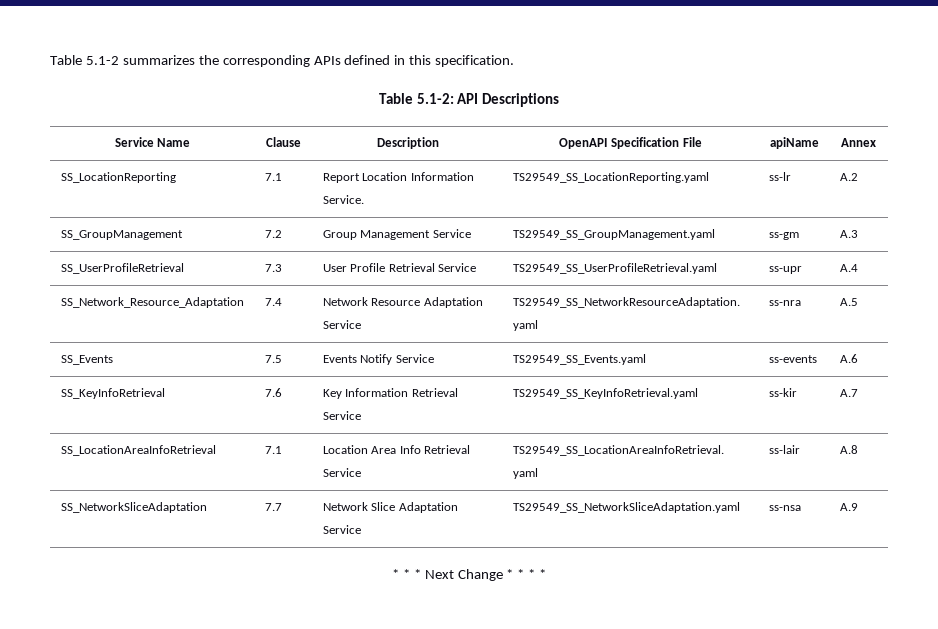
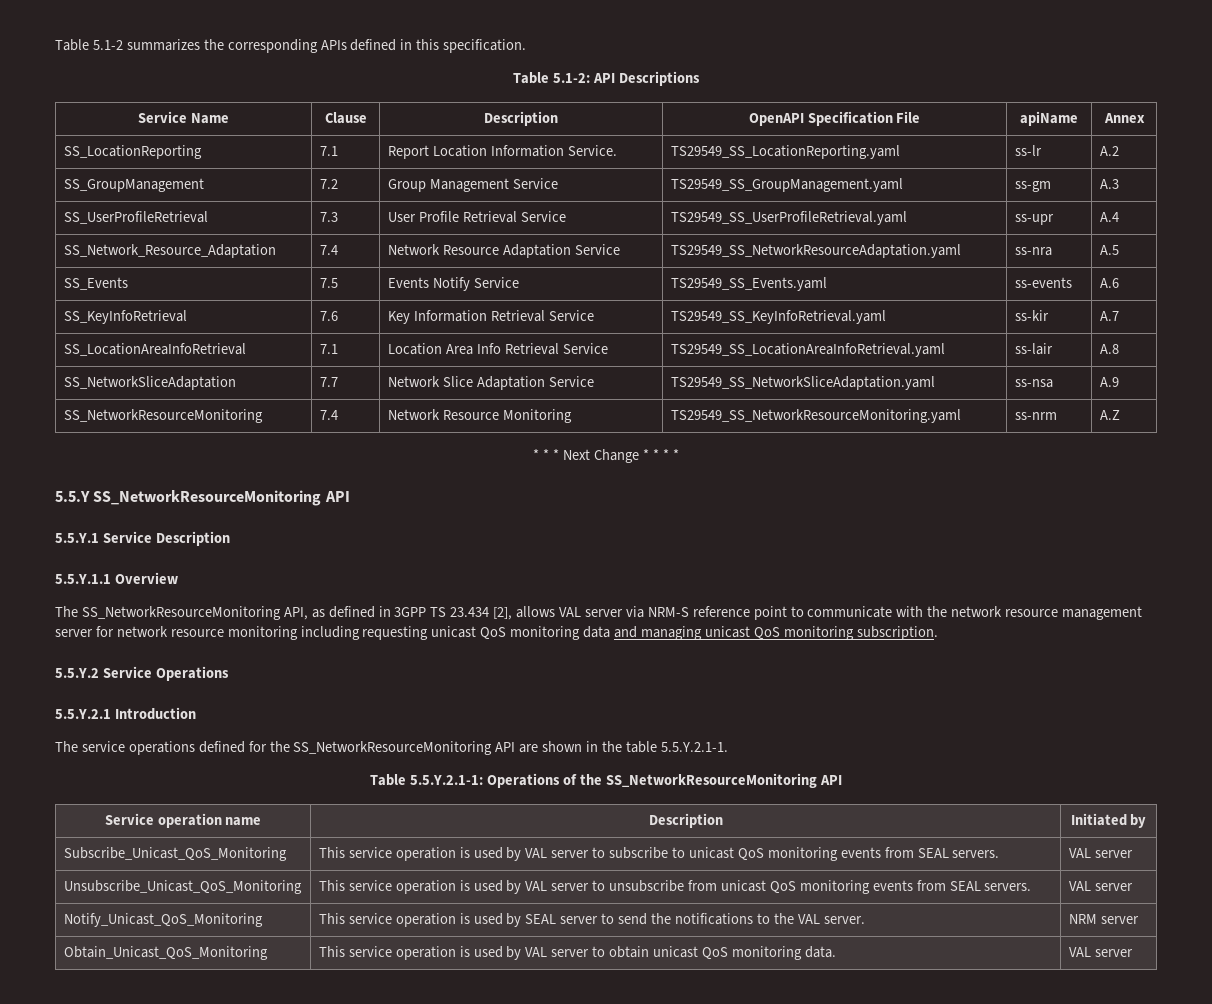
(858, 507) none -> [63,409,263,423] [319,410,338,420] [387,409,572,423] [670,409,961,423] [1014,412,1057,420] [1099,410,1120,420] // SS_NetworkResourceMonitoring | 7.4 | Network Resource Monitoring | TS29549_SS_NetworkResourceMonitoring.yaml | ss-nrm | A.Z
(547, 574) none -> [55,490,350,506] [55,531,230,546] [55,572,178,584] [55,606,1143,620] [55,626,938,640] [55,666,229,681] [55,707,196,720] [55,741,728,755] [370,773,842,788] [104,813,262,828] [648,813,723,828] [1070,813,1147,828] [63,847,287,861] [318,847,1000,861] [1068,848,1133,858] [63,880,302,894] [318,880,1032,894] [1068,881,1133,891] [63,913,263,927] [318,913,865,927] [1068,914,1139,924] [63,946,268,960] [318,946,836,960] [1068,947,1133,957] // 5.5.Y SS_NetworkResourceMonitoring API // 5.5.Y.1 Service Description // 5.5.Y.1.1 Overview // The SS_NetworkResourceMonitoring API, as defined in 3GPP TS 23.434 [2], allows VAL server via NRM-S reference point to communicate with the network resource management server for network resource monitoring including requesting unicast QoS monitoring data and managing unicast QoS monitoring subscription. // 5.5.Y.2 Service Operations // 5.5.Y.2.1 Introduction // The service operations defined for the SS_NetworkResourceMonitoring API are shown in the table 5.5.Y.2.1-1. // Table 5.5.Y.2.1-1: Operations of the SS_NetworkResourceMonitoring API // Service operation name | Description | Initiated by // Subscribe_Unicast_QoS_Monitoring | This service operation is used by VAL server to subscribe to unicast QoS monitoring events from SEAL servers. | VAL server // Unsubscribe_Unicast_QoS_Monitoring | This service operation is used by VAL server to unsubscribe from unicast QoS monitoring events from SEAL servers. | VAL server // Notify_Unicast_QoS_Monitoring | This service operation is used by SEAL server to send the notifications to the VAL server. | NRM server // Obtain_Unicast_QoS_Monitoring | This service operation is used by VAL server to obtain unicast QoS monitoring data. | VAL server

